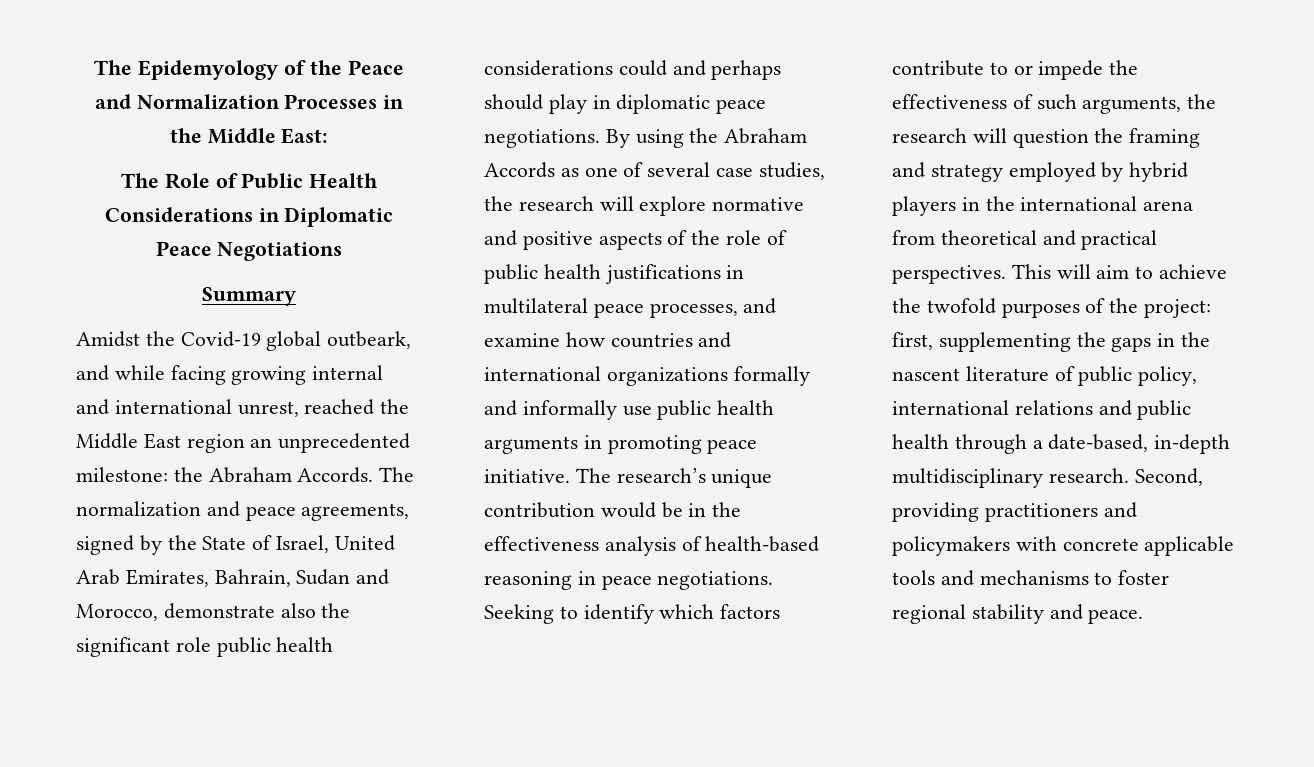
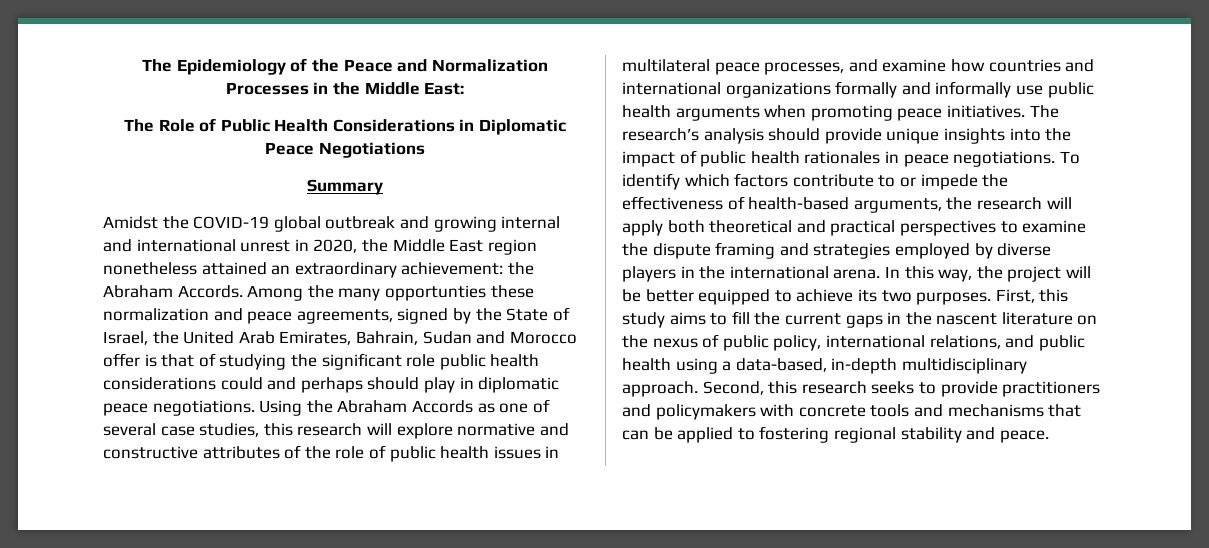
[94,60,279,80] The Epidemyology -> [142,59,286,75] The Epidemiology
[180,331,412,351] [76,365,226,385] Covid-19 global outbeark, and while facing -> [193,216,429,232] COVID-19 global outbreak and
[237,399,375,417] unrest, reached -> [240,239,358,253] unrest in 2020,
[250,433,411,453] [76,467,415,483] an unprecedented milestone: the Abraham Accords. The -> [103,262,534,278] [103,285,534,301] nonetheless attained an extraordinary achievement: the Abraham Accords. Among the many opportunties these
(330, 544) none -> [152,331,179,344] the
[76,603,316,621] Morocco, demonstrate also -> [509,331,577,344] [103,353,287,370] Morocco offer is that of studying
[605,129,684,148] By using -> [259,400,303,416] Using
[484,196,513,211] the -> [263,423,293,436] this
[522,231,662,250] positive aspects -> [103,446,280,459] constructive attributes
[604,264,721,284] justifications -> [493,446,541,459] issues
[583,435,602,449] in -> [764,105,807,118] when
[484,469,570,483] initiative. -> [946,105,1025,118] initiatives.
[711,469,773,488] [484,502,742,518] [484,536,820,556] [484,571,572,590] unique contribution would be in the effectiveness analysis of health-based reasoning -> [703,128,1072,144] [622,150,881,167] analysis should provide unique insights into the impact of public health rationales
[484,604,578,624] Seeking to -> [1059,151,1080,164] To
[1036,94,1077,110] such -> [748,197,850,210] health-based
[1012,128,1124,148] question the -> [622,220,1087,236] [622,243,711,259] apply both theoretical and practical perspectives to examine the dispute
[930,164,1003,182] strategy -> [813,243,891,259] strategies
[1129,162,1189,182] hybrid -> [997,243,1052,256] diverse
[1143,201,1194,211] [892,230,1158,250] [892,264,1228,284] [892,298,1212,318] [892,332,1106,352] arena from theoretical and practical perspectives. This will aim to achieve the twofold purposes of the project: first, supplementing the -> [833,266,1091,282] [622,289,1069,305] [622,311,841,328] arena. In this way, the project will be better equipped to achieve its two purposes. First, this study aims to fill the current
(1049, 374) none -> [1077,315,1098,325] [622,335,698,348] on the nexus
[1014,400,1093,415] relations -> [929,335,1001,349] relations,
[954,434,1231,454] [892,468,1203,488] [892,502,979,522] through a date-based, in-depth multidisciplinary research. Second, providing -> [675,358,1027,374] [622,381,998,397] using a data-based, in-depth multidisciplinary approach. Second, this research seeks to provide
[1144,536,1235,556] applicable -> (866, 411) none
[1094,570,1170,585] to foster -> [1048,404,1082,417] [622,426,830,443] that can be applied to fostering

